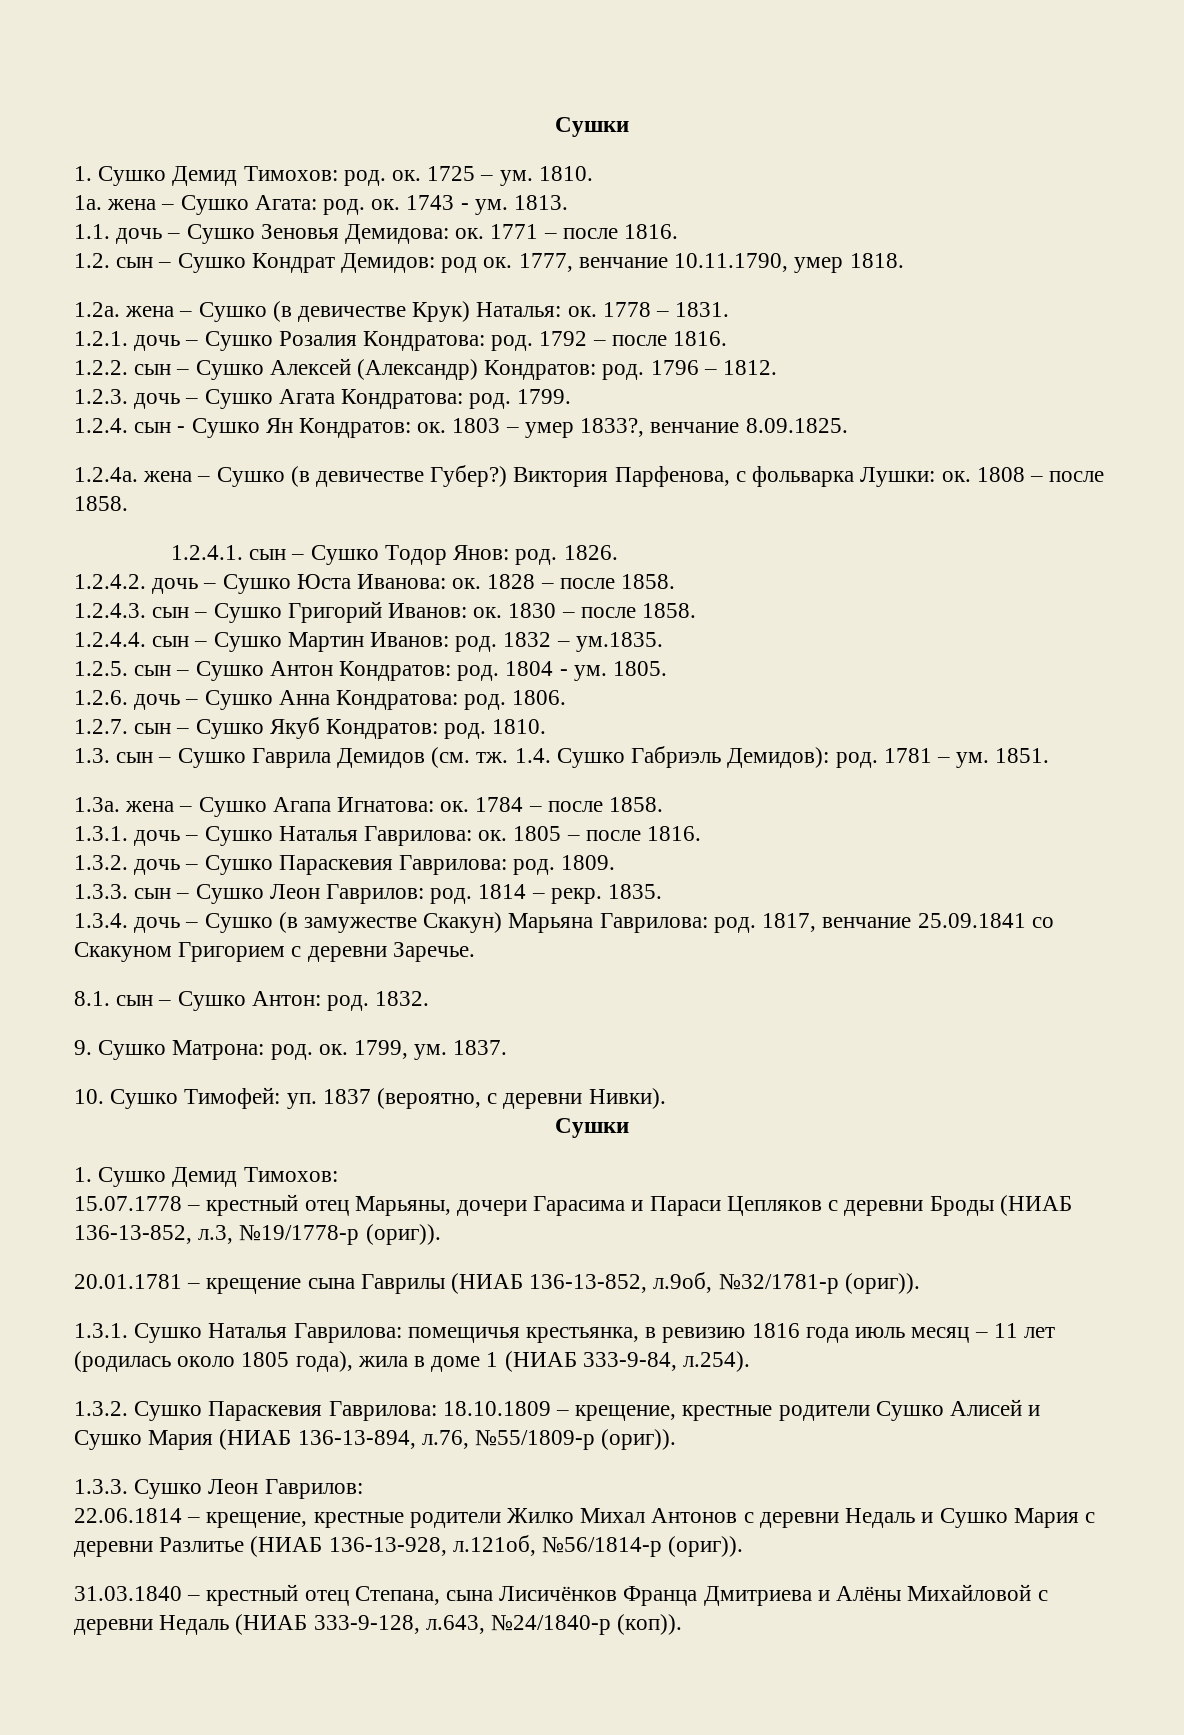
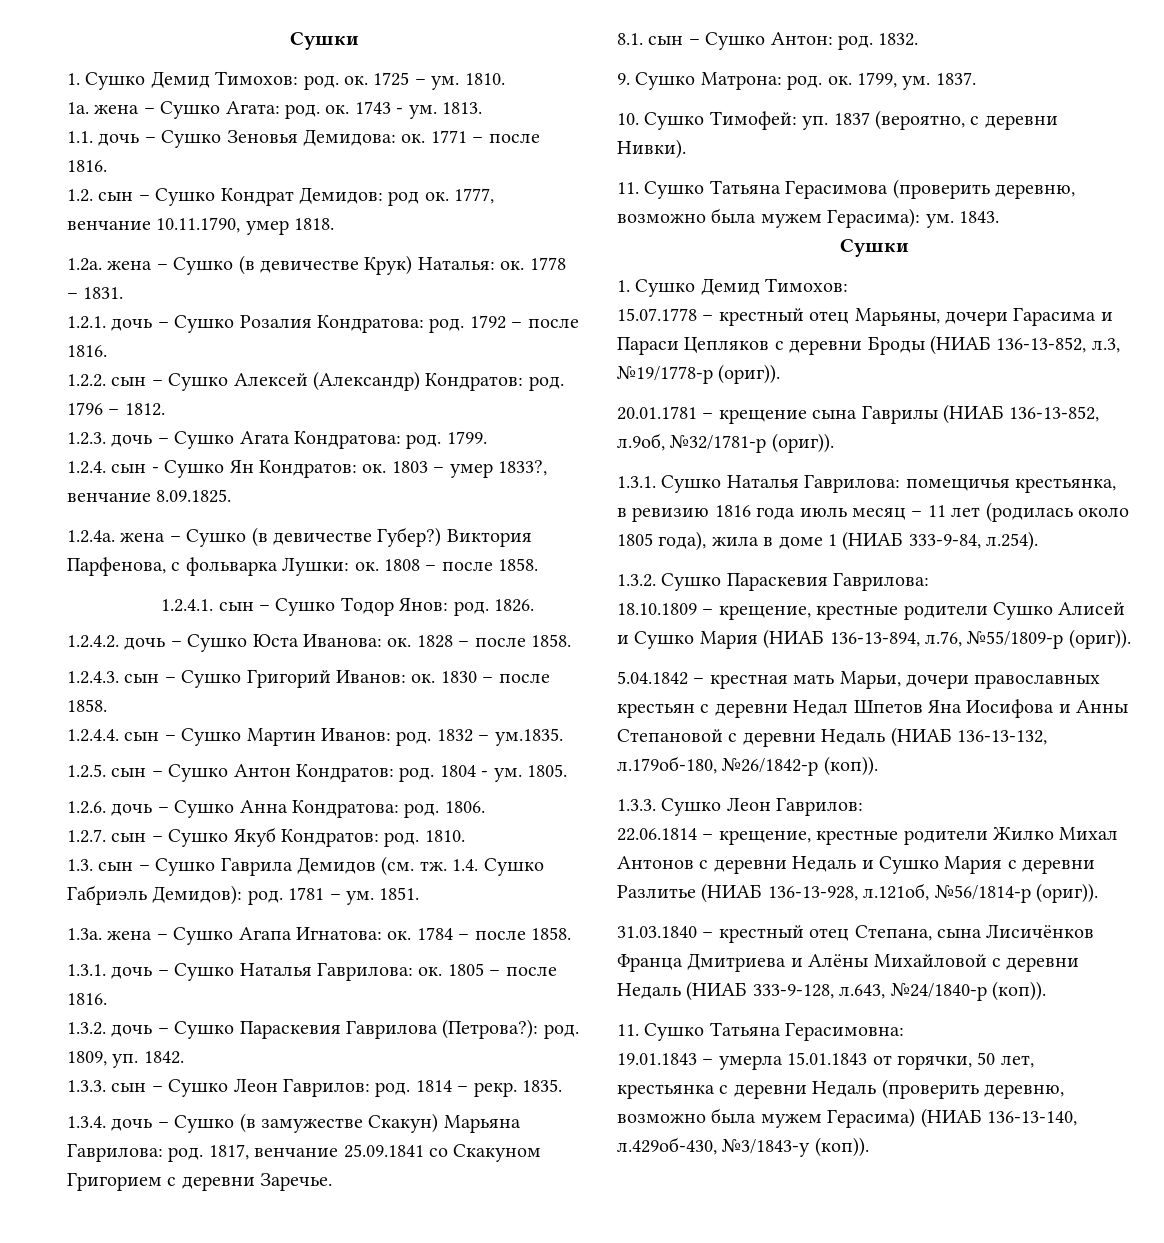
[399,855,616,875] Гаврилова: род. 1809. -> [346,1019,579,1039] [67,1051,184,1068] Гаврилова (Петрова?): род. 1809, уп. 1842.
(666, 1098) none -> [617,179,1075,199] [617,208,999,228] // 11. Сушко Татьяна Герасимова (проверить деревню, возможно была мужем Герасима): ум. 1843.
(437, 1411) none -> (930, 581) //
(677, 1439) none -> [617,671,1101,689] [617,699,1129,718] [617,727,1047,747] [617,756,878,776] // 5.04.1842 – крестная мать Марьи, дочери православных крестьян с деревни Недал Шпетов Яна Иосифова и Анны Степановой с деревни Недаль (НИАБ 136-13-132, л.179об-180, №26/1842-р (коп)).
(683, 1624) none -> [617,1022,905,1041] [617,1052,1034,1070] [617,1079,1064,1099] [617,1108,1077,1128] [617,1137,869,1157] // 11. Сушко Татьяна Герасимовна: // 19.01.1843 – умерла 15.01.1843 от горячки, 50 лет, крестьянка с деревни Недаль (проверить деревню, возможно была мужем Герасима) (НИАБ 136-13-140, л.429об-430, №3/1843-у (коп)).

